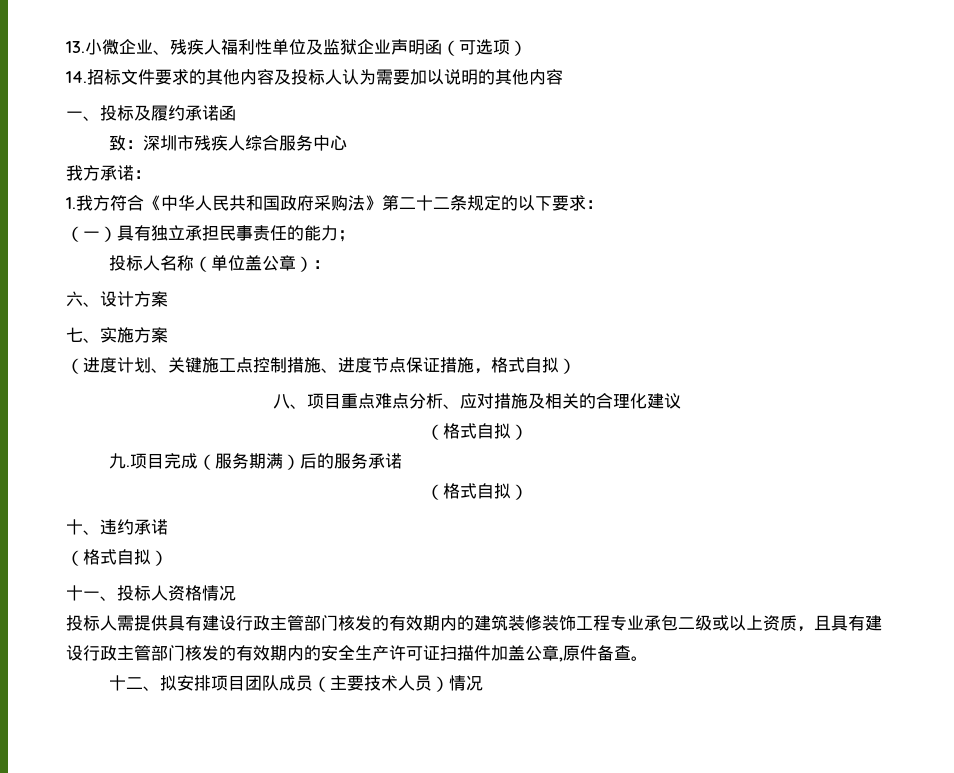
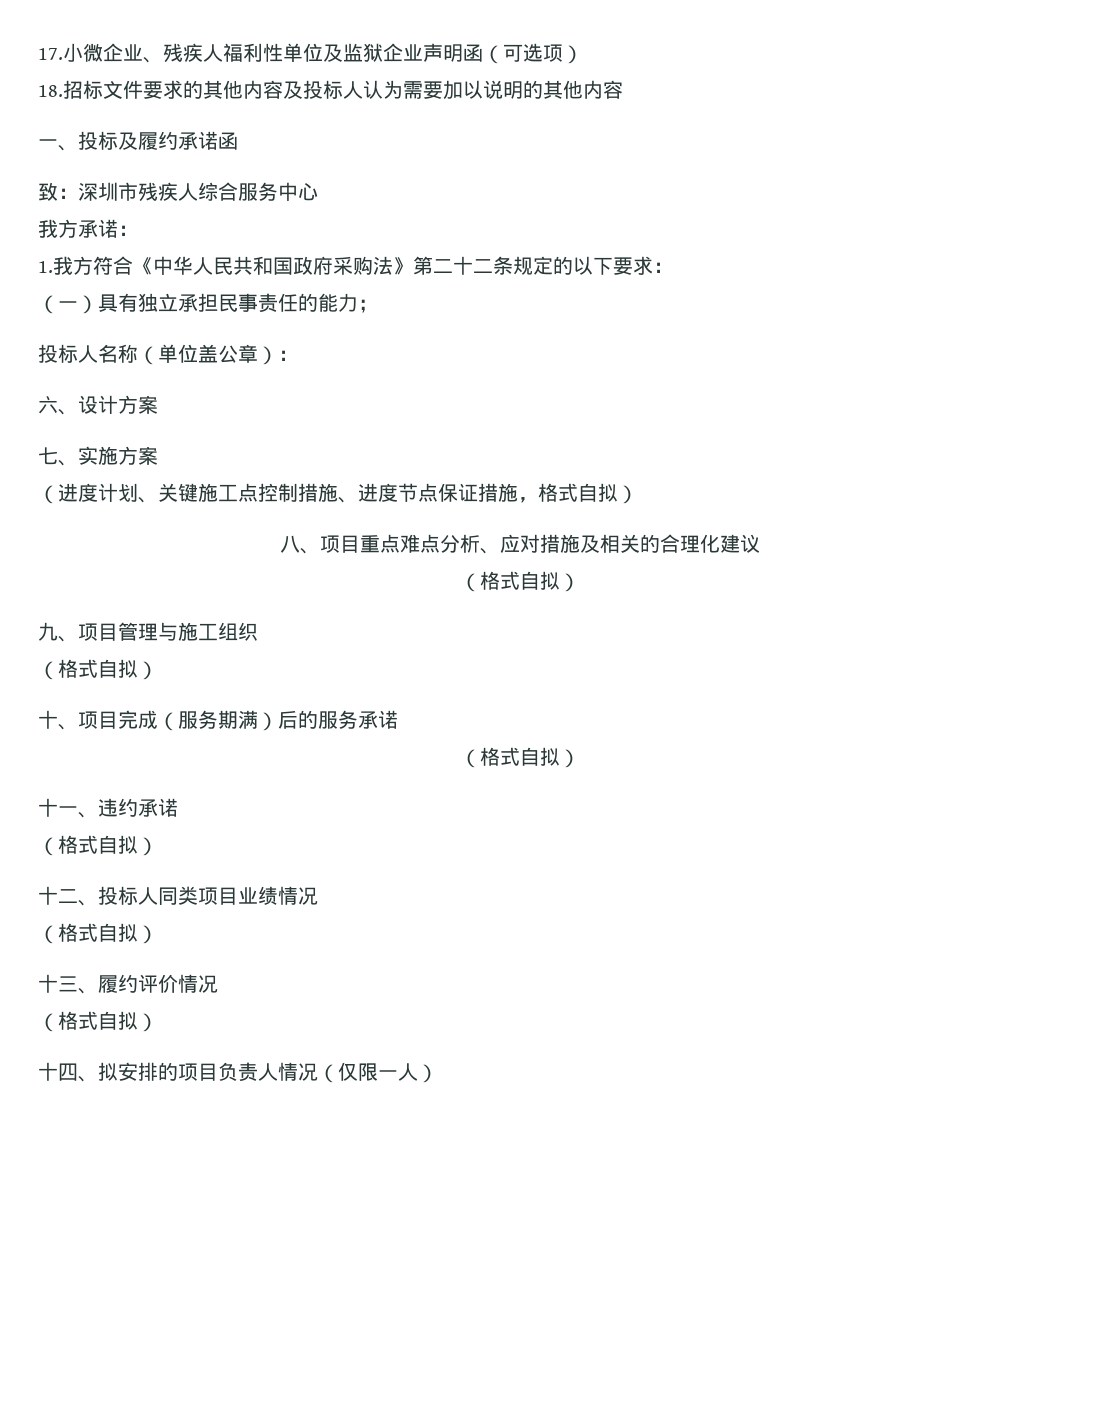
[66,41,85,53] 13. -> [38,48,63,60] 17.
[66,71,87,83] 14. -> [38,85,63,97] 18.
[125,465,130,467] . -> [58,622,258,642] [38,659,158,680] [38,710,78,730] 、项目管理与施工组织 // （格式自拟） // 十、
(83, 527) none -> [58,806,78,815] 一
[83,591,100,599] 一 -> [58,889,78,903] 二
[168,585,236,601] [66,615,882,632] [66,645,648,662] [108,675,483,692] 资格情况 // 投标人需提供具有建设行政主管部门核发的有效期内的建筑装修装饰工程专业承包二级或以上资质，且具有建设行政主管部门核发的有效期内的安全生产许可证扫描件加盖公章,原件备查。 // 十二、拟安排项目团队成员（主要技术人员）情况 -> [158,886,318,905] [38,923,158,944] [38,974,218,994] [38,1011,158,1032] [38,1062,438,1083] 同类项目业绩情况 // （格式自拟） // 十三、履约评价情况 // （格式自拟） // 十四、拟安排的项目负责人情况（仅限一人）

